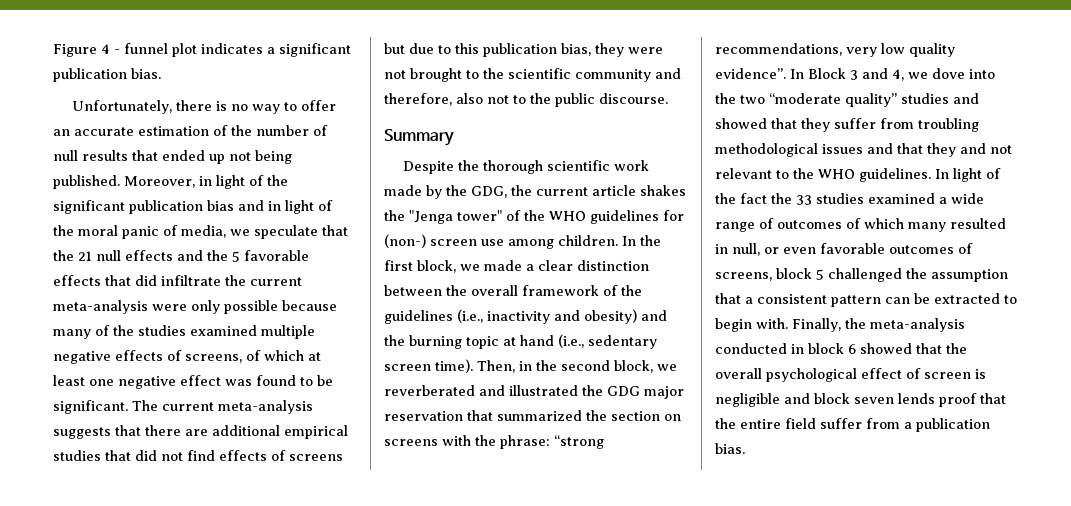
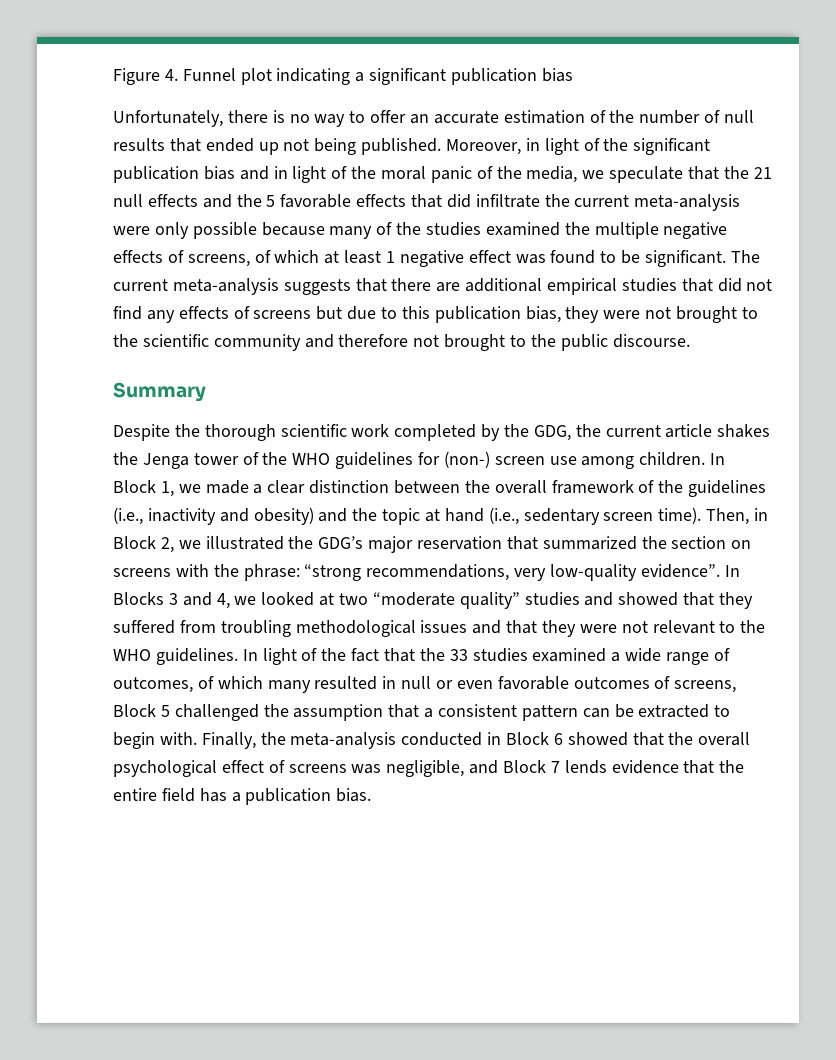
[101,43,263,57] 4 - funnel plot indicates -> [164,68,351,85] 4. Funnel plot indicating
[131,68,161,79] bias. -> [541,68,573,82] bias
(178, 230) none -> [496,166,522,179] the
(257, 330) none -> [564,222,590,235] the
[89,379,114,386] one -> [386,251,396,263] 1
(215, 455) none -> [146,310,175,323] any
[384,93,509,106] therefore, also not -> [338,334,506,351] therefore not brought
[384,185,422,196] made -> [394,424,477,441] completed
[409,210,502,224] "Jenga tower" -> [142,453,239,469] Jenga tower
[640,235,661,246] [384,260,456,273] the first block, -> [113,480,174,497] Block 1,
[409,335,462,349] burning -> (378, 514) none
[536,360,677,373] [384,385,505,396] the second block, we reverberated and -> [113,536,201,553] Block 2, we
[607,386,640,396] GDG -> [318,536,364,549] GDG’s
[881,43,955,57] low quality -> [550,564,638,581] low-quality
[808,68,846,79] Block -> [113,592,164,605] Blocks
[932,68,995,79] [715,93,736,104] dove into the -> [261,592,335,606] looked at
[834,118,876,129] suffer -> [113,620,175,634] suffered
[960,143,986,154] and -> [579,624,617,633] were
(767, 198) none -> [384,648,416,662] that
[777,220,842,229] outcomes -> [113,677,193,693] outcomes,
[732,243,760,256] null, -> [401,676,432,689] null
[776,268,812,279] block -> [113,704,156,717] Block
[808,343,844,354] block -> [506,732,550,745] Block
[924,369,986,379] [715,393,977,407] screen is negligible and block seven lends proof -> [288,760,679,777] screens was negligible, and Block 7 lends evidence
[820,418,900,429] suffer from -> [199,788,227,802] has

